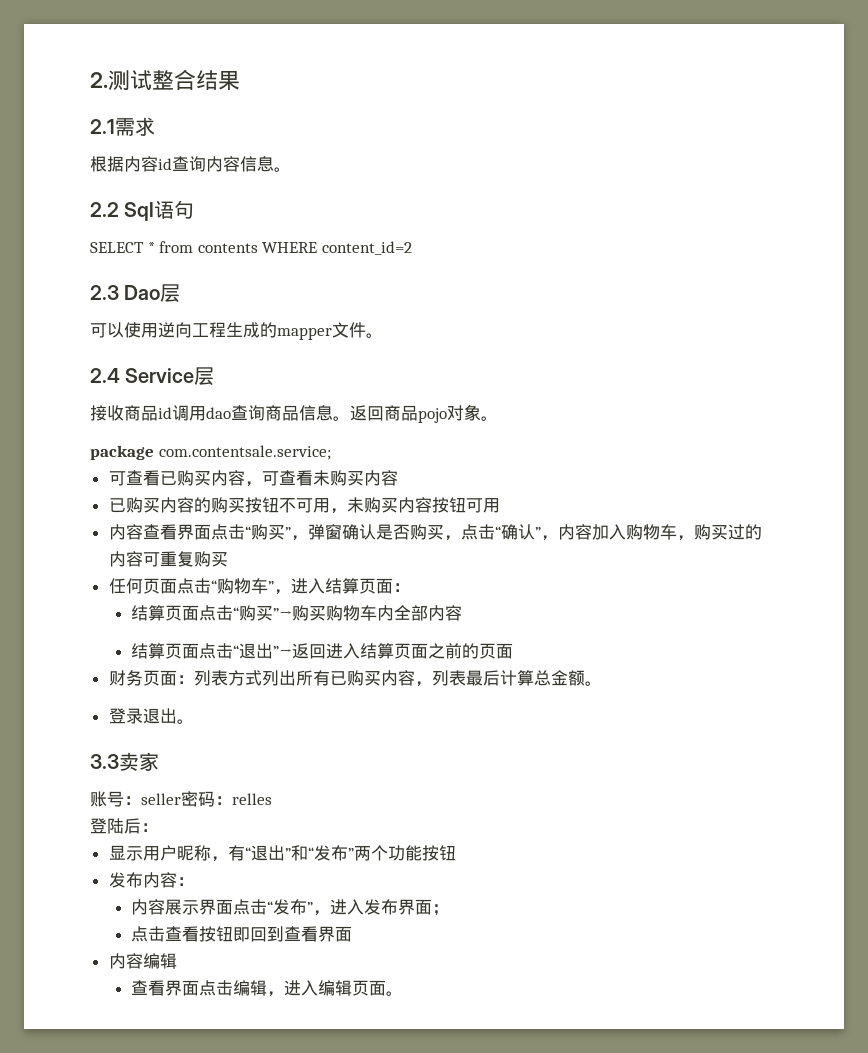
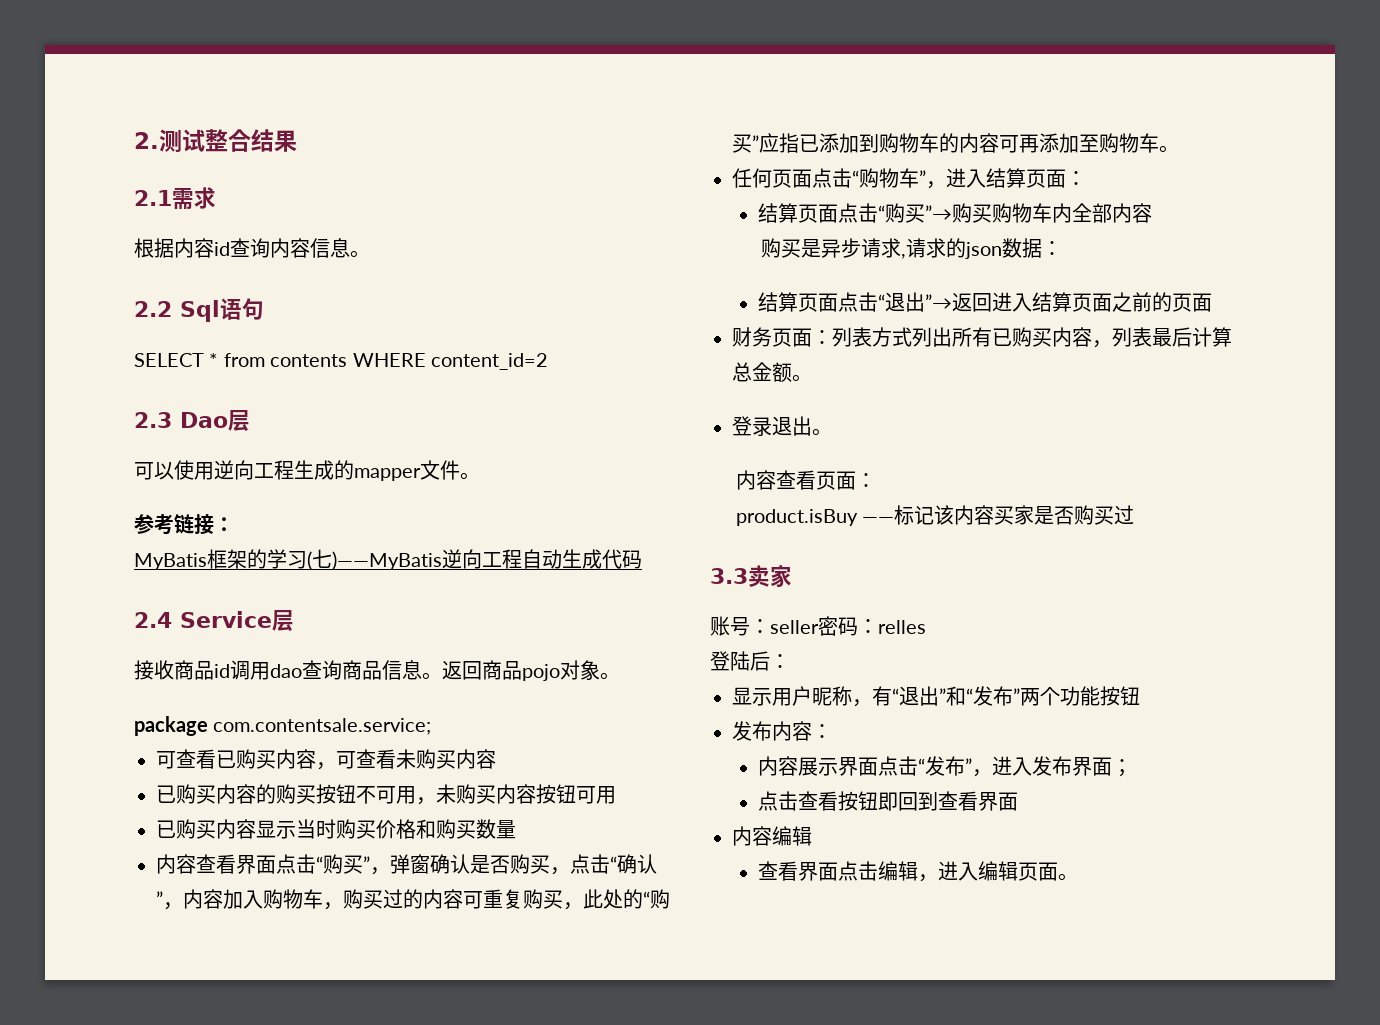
(383, 335) none -> [134,514,234,535] [134,549,642,570] // 参考链接： // MyBatis框架的学习(七)——MyBatis逆向工程自动生成代码
(500, 505) none -> [156,819,516,839] // 已购买内容显示当时购买价格和购买数量
(228, 559) none -> [563,889,670,910] [732,133,1179,153] ，此处的“购买”应指已添加到购物车的内容可再添加至购物车。
(463, 613) none -> [761,238,1063,259] // 购买是异步请求,请求的json数据：
(194, 721) none -> [735,470,876,490] [735,505,1134,526] // 内容查看页面： // product.isBuy ——标记该内容买家是否购买过

